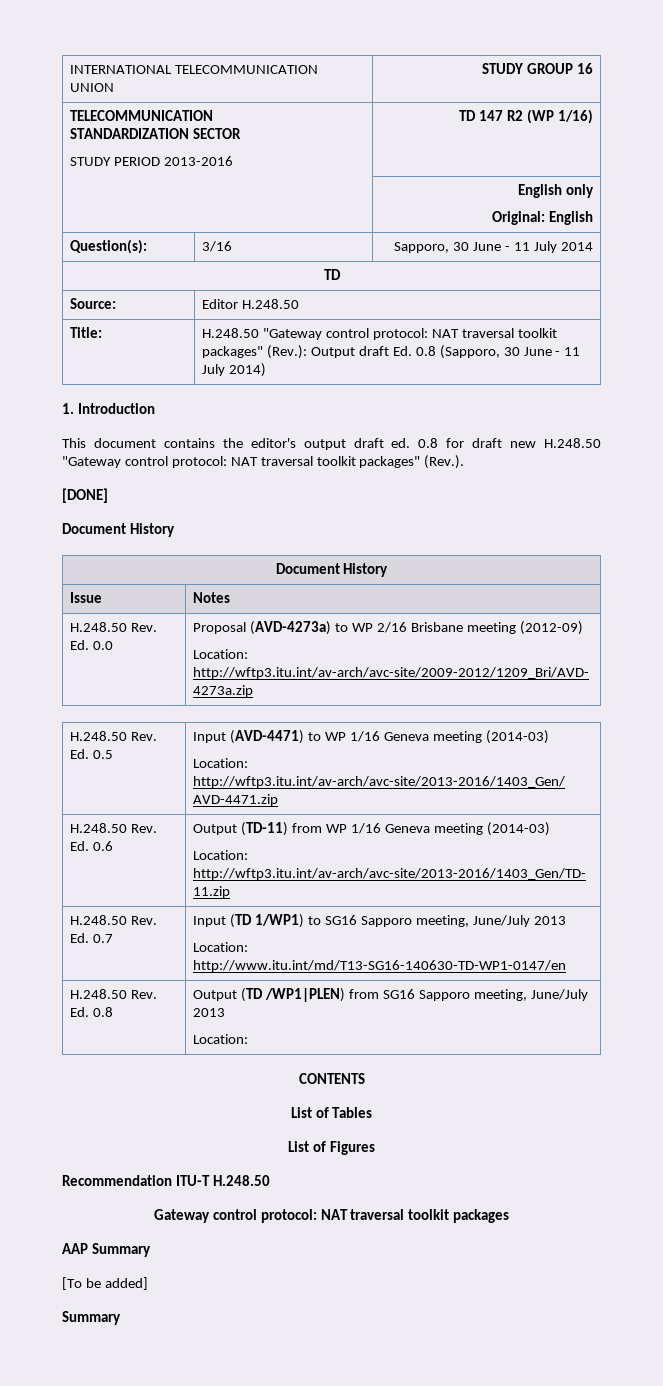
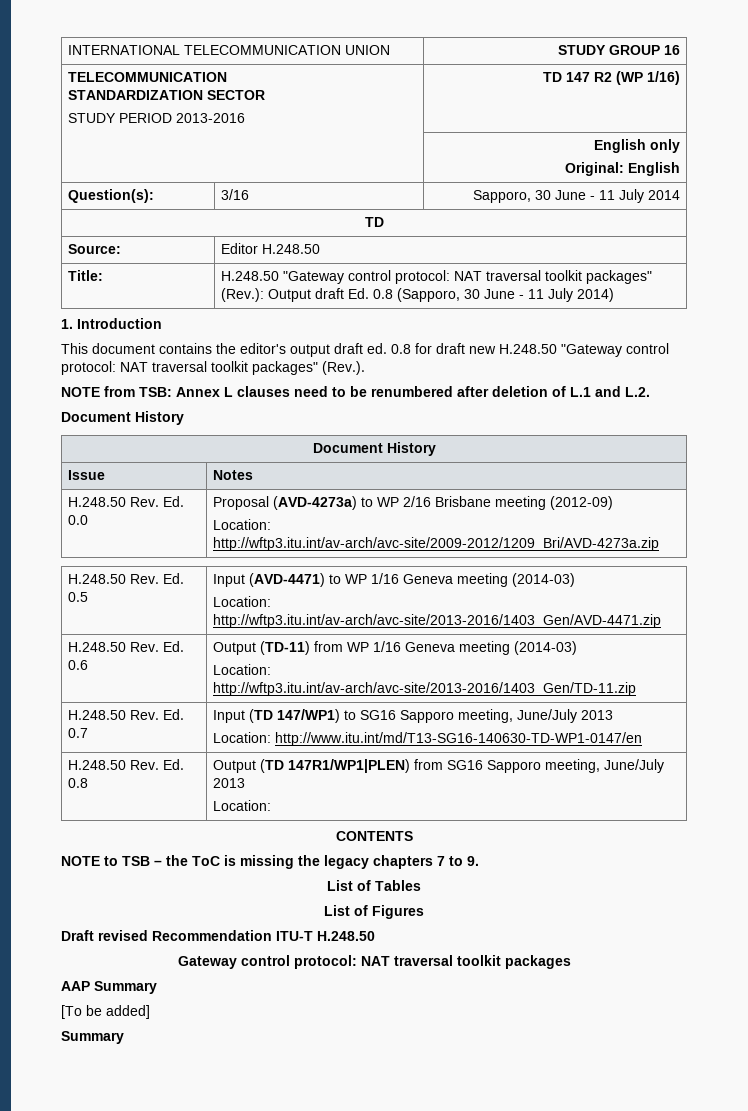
[62,488,108,503] [DONE] -> [61,386,650,397] NOTE from TSB: Annex L clauses need to be renumbered after deletion of L.1 and L.2.
[255,914,305,928] 1/WP1) -> [277,709,341,723] 147/WP1)
[265,988,346,1002] /WP1|PLEN) -> [288,759,411,773] 147R1/WP1|PLEN)
(365, 1078) none -> [61,855,479,869] // NOTE to TSB – the ToC is missing the legacy chapters 7 to 9.
(375, 1148) none -> [61,930,148,941] Draft revised

